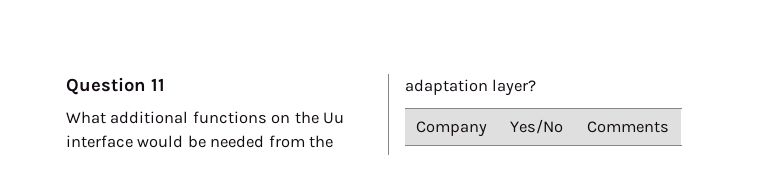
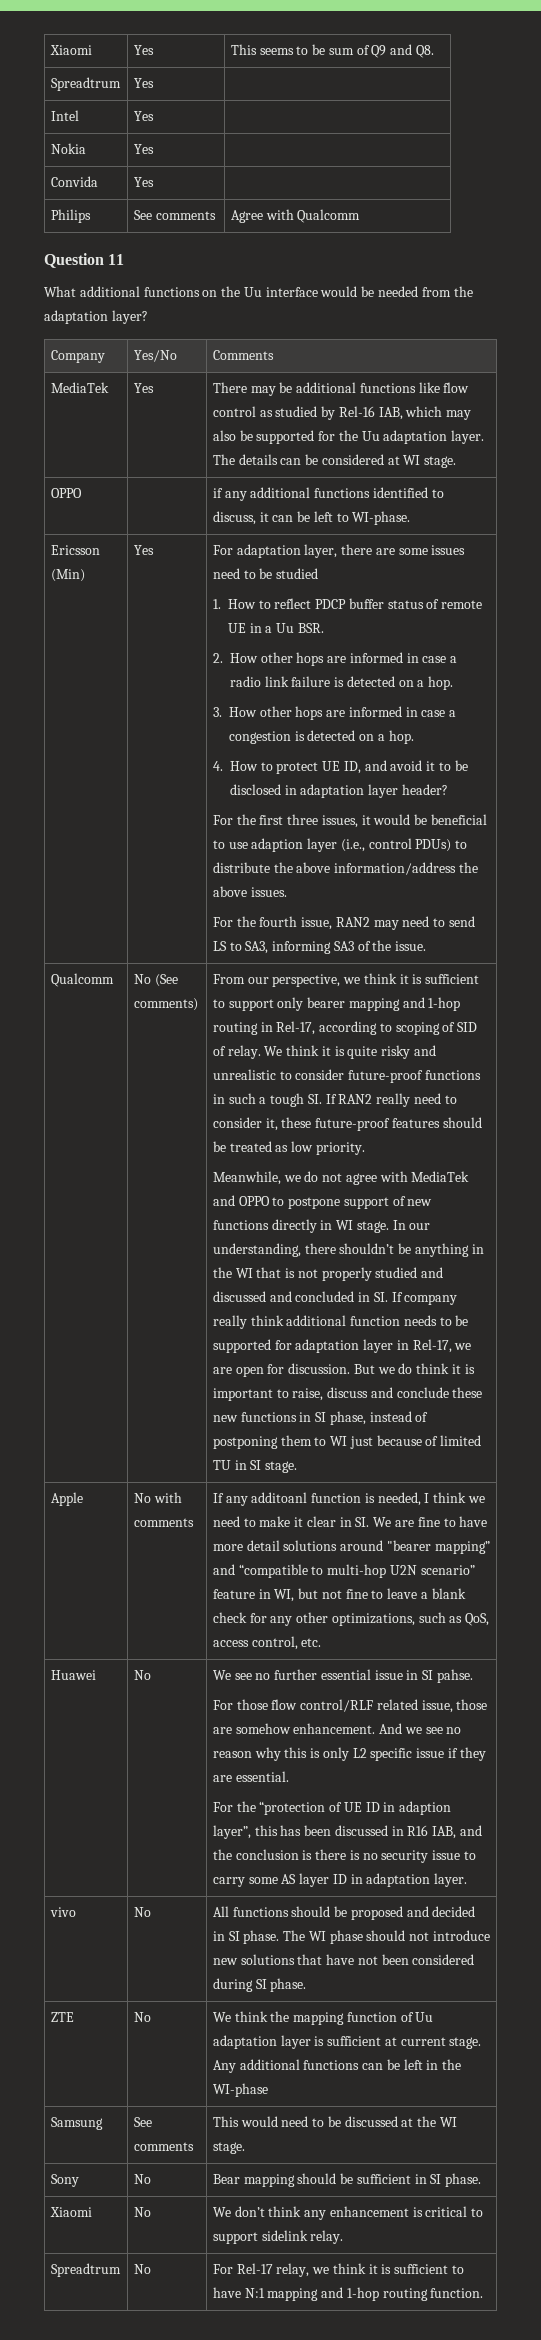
(66, 86) none -> [49,45,92,55] [133,45,154,55] [230,44,435,58] [50,77,121,91] [133,78,154,88] [50,110,79,121] [133,111,154,121] [50,143,86,154] [133,144,154,154] [50,176,98,187] [133,177,154,187] [50,209,91,223] [133,210,216,220] [230,209,361,223] Xiaomi | Yes | This seems to be sum of Q9 and Q8. // Spreadtrum | Yes | // Intel | Yes | // Nokia | Yes | // Convida | Yes | // Philips | See comments | Agree with Qualcomm //
(670, 127) none -> [50,382,109,393] [133,383,154,393] [212,382,470,396] [212,406,472,420] [212,430,485,444] [212,454,457,468] [50,488,82,498] [212,487,444,501] [212,511,411,525] [50,545,100,555] [50,569,85,582] [133,545,154,555] [212,544,466,558] [212,568,319,579] [212,598,483,609] [227,623,324,633] [212,652,458,666] [229,676,454,690] [212,706,457,720] [228,730,414,744] [212,760,468,774] [229,784,448,798] [212,814,488,828] [212,838,468,852] [212,862,478,875] [212,886,287,897] [212,916,476,930] [212,940,427,954] [50,973,114,987] [133,974,178,987] [133,998,198,1011] [212,973,480,987] [212,997,461,1011] [212,1021,478,1035] [212,1045,437,1059] [212,1069,481,1083] [212,1093,457,1107] [212,1117,482,1131] [212,1141,365,1155] [212,1171,470,1185] [212,1195,433,1209] [212,1219,431,1233] [212,1243,484,1257] [212,1267,444,1281] [212,1291,458,1305] [212,1315,469,1329] [212,1339,472,1353] [212,1363,475,1377] [212,1387,483,1401] [212,1411,429,1425] [212,1435,482,1449] [212,1460,298,1473] [50,1492,83,1506] [133,1492,182,1503] [133,1518,194,1527] [212,1492,486,1506] [212,1516,488,1527] [212,1540,490,1554] [212,1564,475,1578] [212,1588,466,1602] [212,1612,490,1626] [212,1636,322,1650] [50,1670,96,1680] [133,1670,151,1680] [212,1669,474,1683] [212,1699,488,1713] [212,1723,462,1734] [212,1747,486,1761] [212,1771,289,1782] [212,1801,452,1815] [212,1825,483,1839] [212,1849,477,1863] [212,1873,468,1887] [49,1907,76,1917] [133,1907,151,1917] [212,1906,476,1920] [212,1930,491,1944] [212,1954,475,1965] [212,1978,307,1992] [50,2012,74,2022] [133,2012,151,2022] [212,2011,434,2025] [212,2035,482,2049] [212,2059,462,2073] [212,2083,268,2097] [50,2117,103,2130] [133,2117,152,2127] [133,2142,194,2151] [212,2116,458,2127] [212,2142,245,2154] [50,2174,79,2187] [133,2174,151,2184] [212,2173,482,2187] [49,2207,92,2217] [133,2207,151,2217] [212,2206,484,2220] [212,2230,344,2244] [50,2263,121,2277] [133,2264,151,2274] [212,2263,465,2277] [212,2287,484,2301] // MediaTek | Yes | There may be additional functions like flow control as studied by Rel-16 IAB, which may also be supported for the Uu adaptation layer. The details can be considered at WI stage. // OPPO | | if any additional functions identified to discuss, it can be left to WI-phase. // Ericsson (Min) | Yes | For adaptation layer, there are some issues need to be studied // 1. How to reflect PDCP buffer status of remote UE in a Uu BSR. // 2. How other hops are informed in case a radio link failure is detected on a hop. // 3. How other hops are informed in case a congestion is detected on a hop. // 4. How to protect UE ID, and avoid it to be disclosed in adaptation layer header? // For the first three issues, it would be beneficial to use adaption layer (i.e., control PDUs) to distribute the above information/address the above issues. // For the fourth issue, RAN2 may need to send LS to SA3, informing SA3 of the issue. // Qualcomm | No (See comments) | From our perspective, we think it is sufficient to support only bearer mapping and 1-hop routing in Rel-17, according to scoping of SID of relay. We think it is quite risky and unrealistic to consider future-proof functions in such a tough SI. If RAN2 really need to consider it, these future-proof features should be treated as low priority. // Meanwhile, we do not agree with MediaTek and OPPO to postpone support of new functions directly in WI stage. In our understanding, there shouldn’t be anything in the WI that is not properly studied and discussed and concluded in SI. If company really think additional function needs to be supported for adaptation layer in Rel-17, we are open for discussion. But we do think it is important to raise, discuss and conclude these new functions in SI phase, instead of postponing them to WI just because of limited TU in SI stage. // Apple | No with comments | If any additoanl function is needed, I think we need to make it clear in SI. We are fine to have more detail solutions around "bearer mapping” and “compatible to multi-hop U2N scenario” feature in WI, but not fine to leave a blank check for any other optimizations, such as QoS, access control, etc. // Huawei | No | We see no further essential issue in SI pahse. // For those flow control/RLF related issue, those are somehow enhancement. And we see no reason why this is only L2 specific issue if they are essential. // For the “protection of UE ID in adaption layer”, this has been discussed in R16 IAB, and the conclusion is there is no security issue to carry some AS layer ID in adaptation layer. // vivo | No | All functions should be proposed and decided in SI phase. The WI phase should not introduce new solutions that have not been considered during SI phase. // ZTE | No | We think the mapping function of Uu adaptation layer is sufficient at current stage. Any additional functions can be left in the WI-phase // Samsung | See comments | This would need to be discussed at the WI stage. // Sony | No | Bear mapping should be sufficient in SI phase. // Xiaomi | No | We don’t think any enhancement is critical to support sidelink relay. // Spreadtrum | No | For Rel-17 relay, we think it is sufficient to have N:1 mapping and 1-hop routing function.

